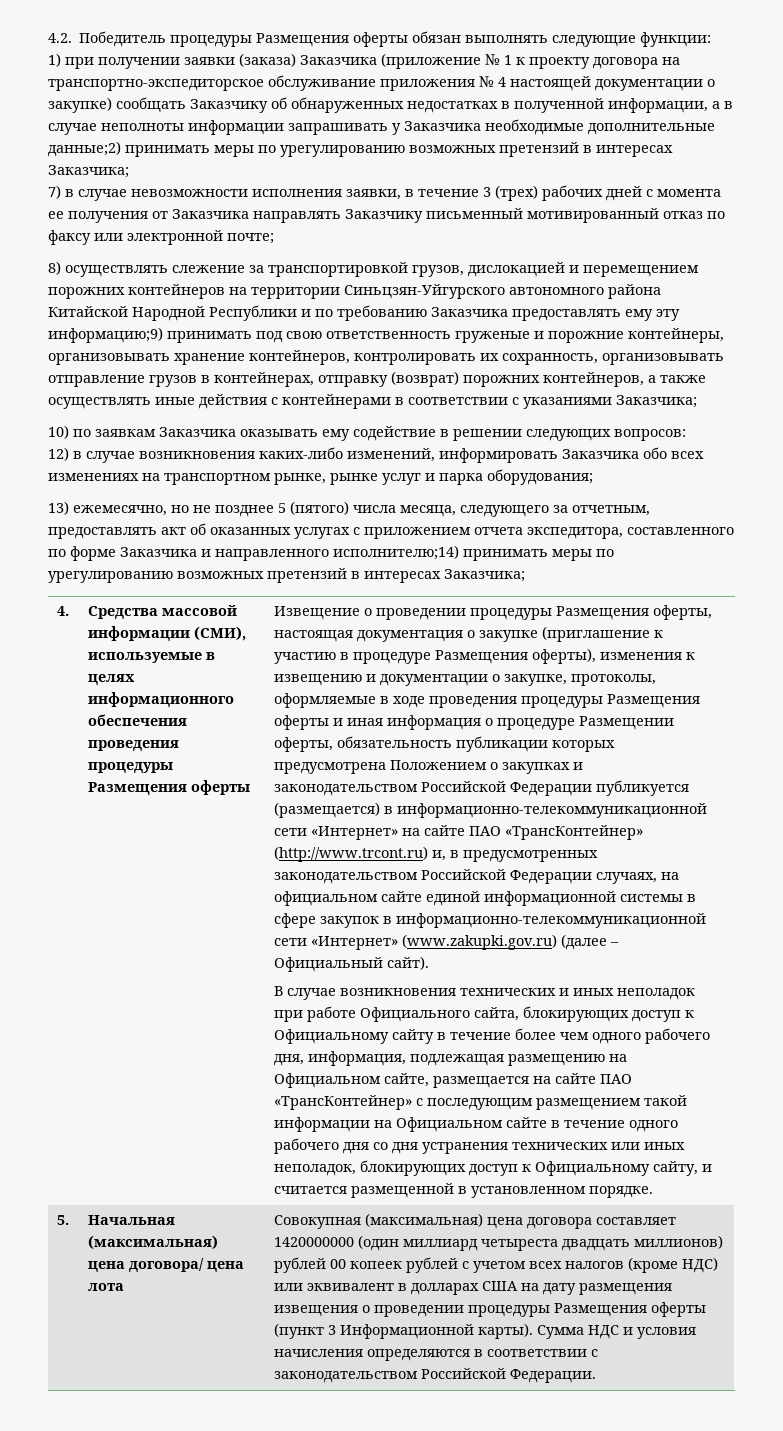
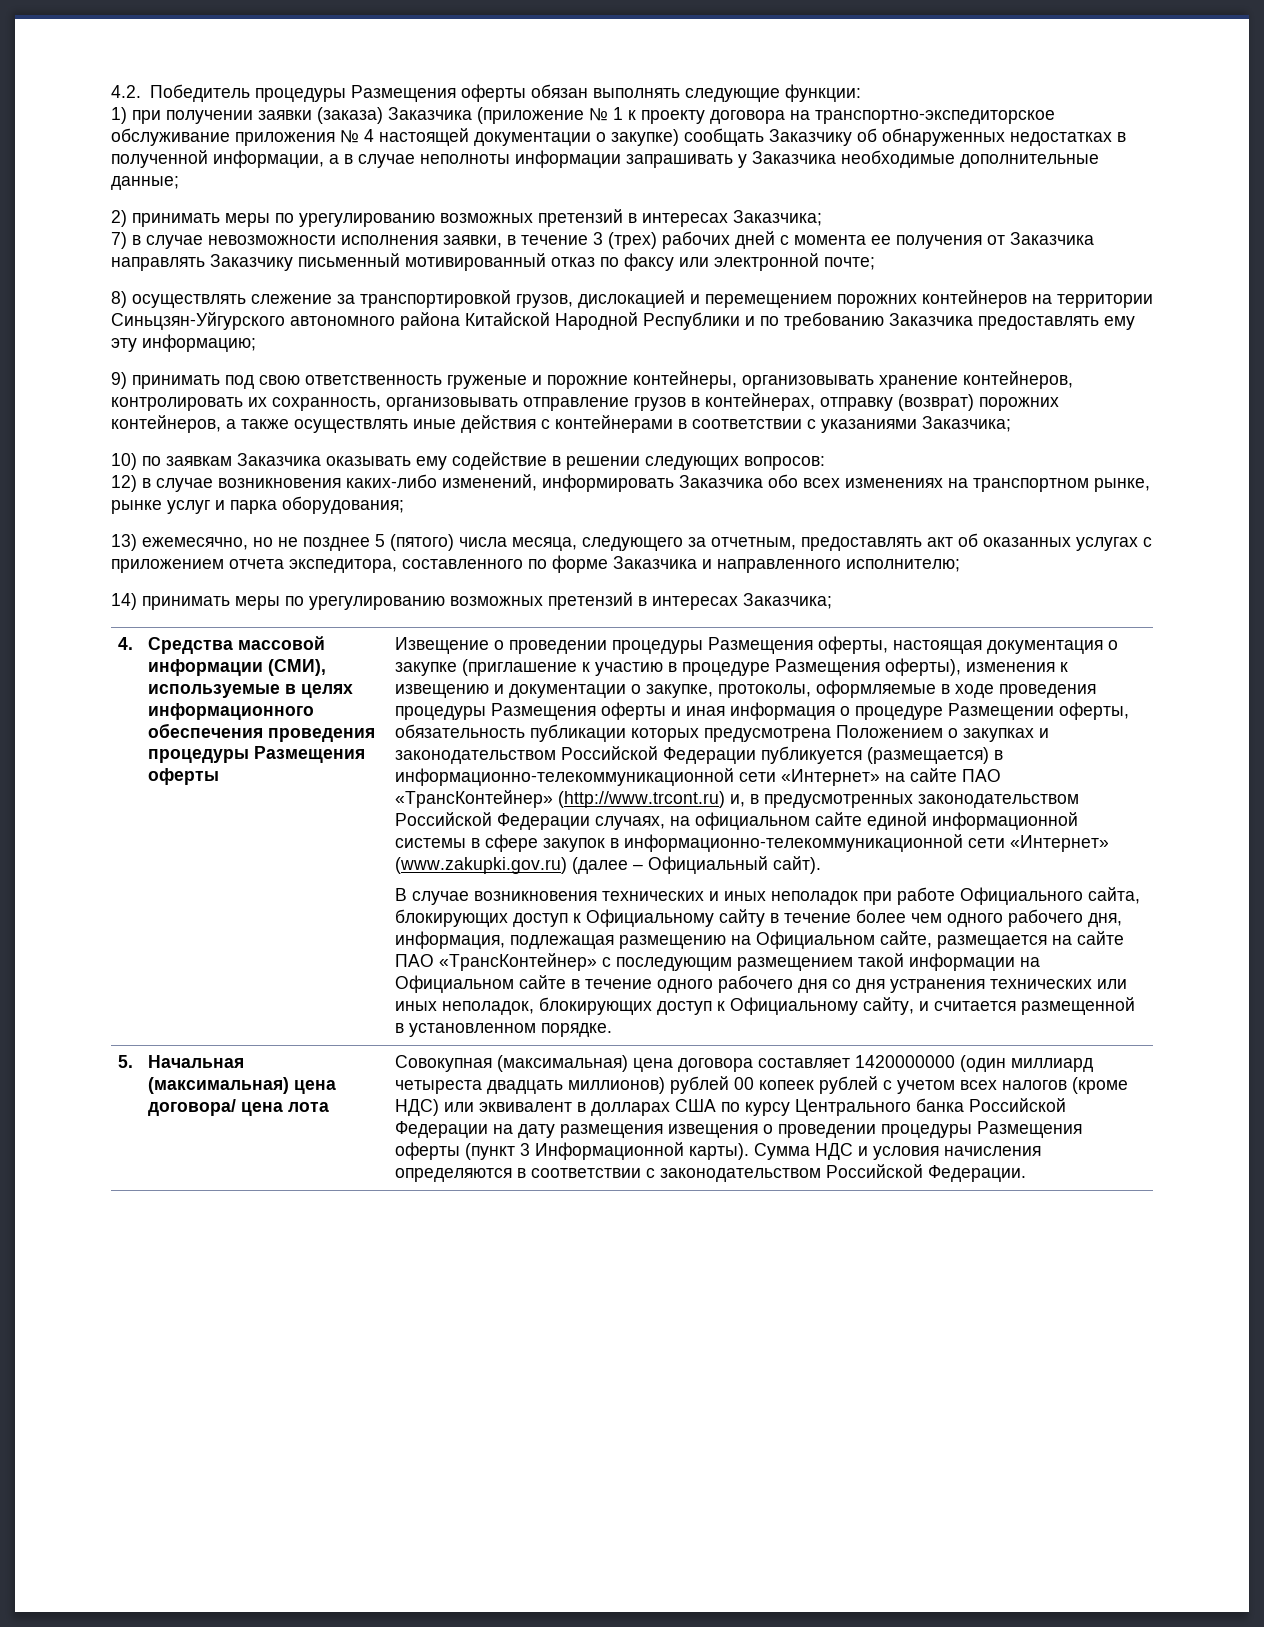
[48,141,121,157] данные;2) -> [111,176,179,190] [111,210,127,227] данные; // 2)
[48,327,163,343] информацию;9) -> [142,334,256,352] [111,372,127,389] информацию; // 9)
[333,545,459,560] исполнителю;14) -> [846,559,960,572] [111,593,137,610] исполнителю; // 14)
(519, 1286) none -> [721,1098,1067,1116] [395,1121,489,1138] по курсу Центрального банка Российской Федерации

